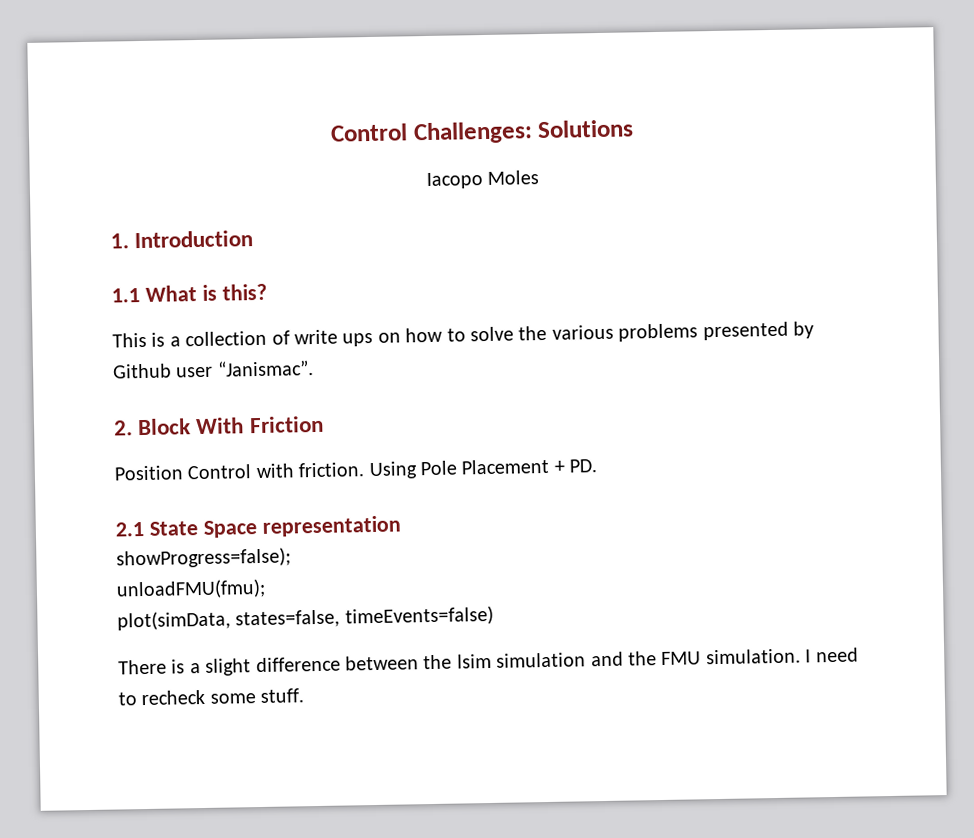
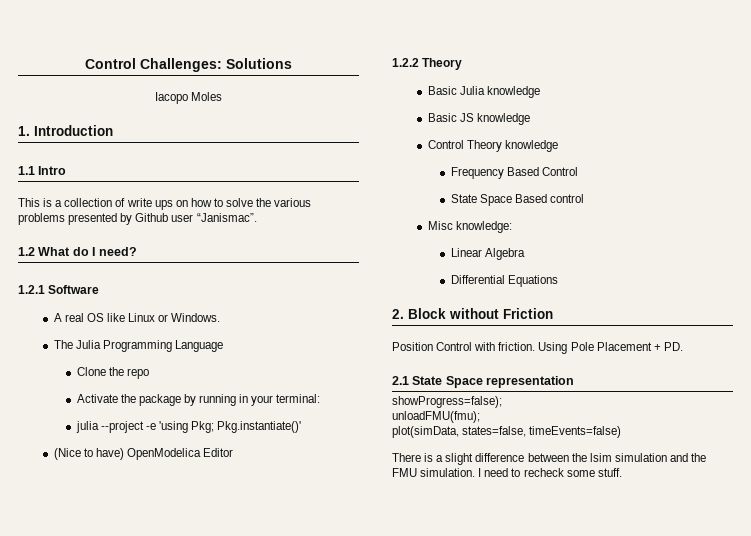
[144,283,267,302] What is this? -> [38,166,67,175] Intro
(314, 368) none -> [18,247,137,256] [18,285,100,294] [53,313,221,322] [53,340,223,352] [76,367,149,379] [76,394,321,406] [75,421,302,433] [53,448,234,460] [392,58,463,70] [427,86,540,98] [427,113,530,125] [427,140,558,152] [450,167,578,179] [450,194,584,206] [427,221,512,233] [450,248,525,260] [450,275,558,287] // 1.2 What do I need? // 1.2.1 Software // A real OS like Linux or Windows. // The Julia Programming Language // Clone the repo // Activate the package by running in your terminal: // julia --project -e 'using Pkg; Pkg.instantiate()' // (Nice to have) OpenModelica Editor // 1.2.2 Theory // Basic Julia knowledge // Basic JS knowledge // Control Theory knowledge // Frequency Based Control // State Space Based control // Misc knowledge: // Linear Algebra // Differential Equations
[195,417,245,435] With -> [449,308,499,319] without

